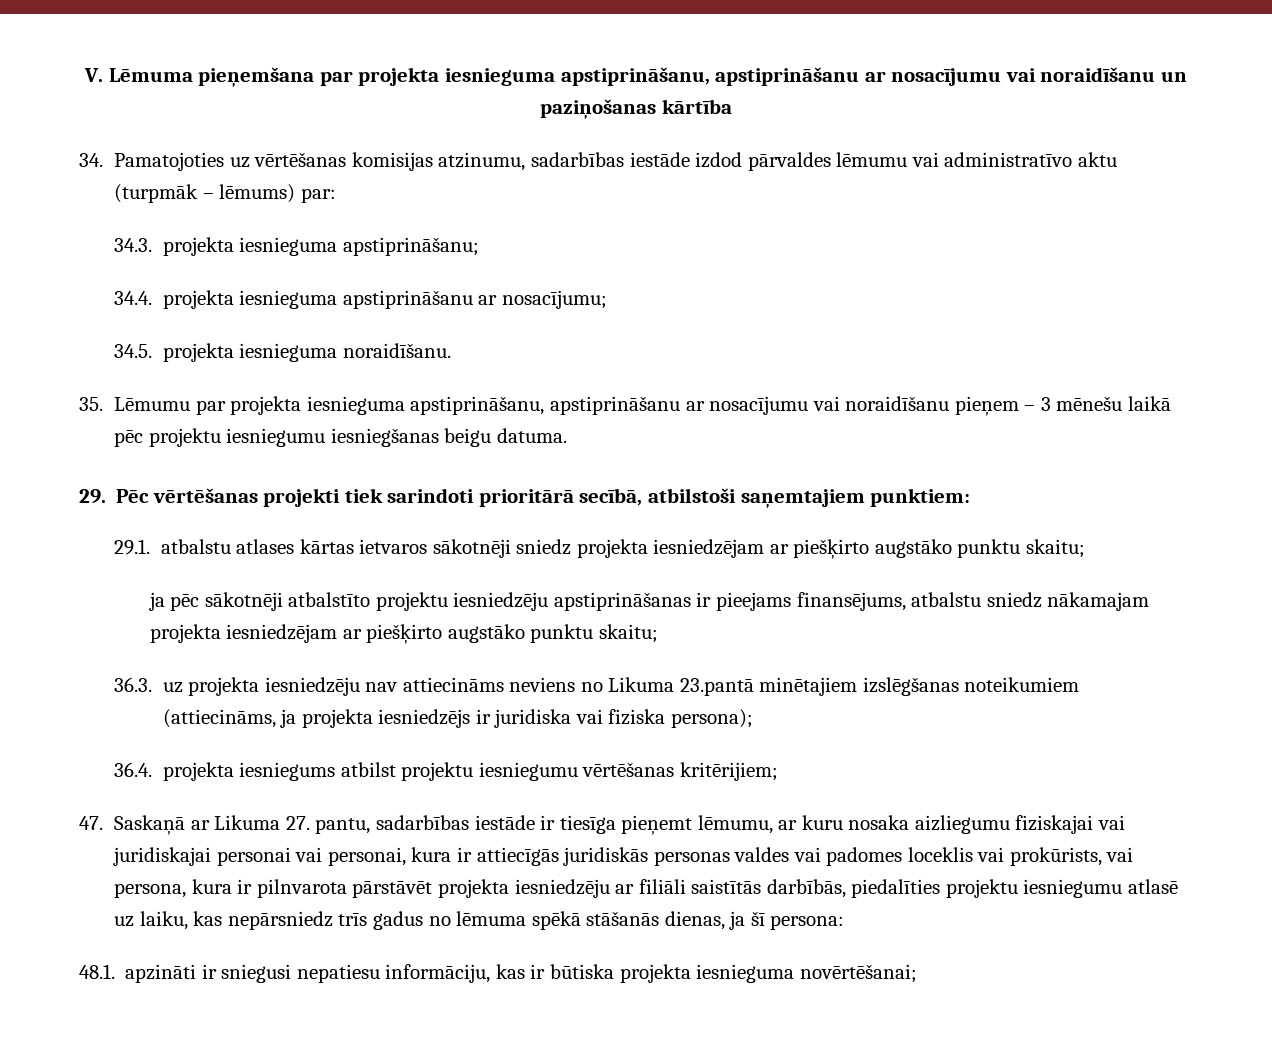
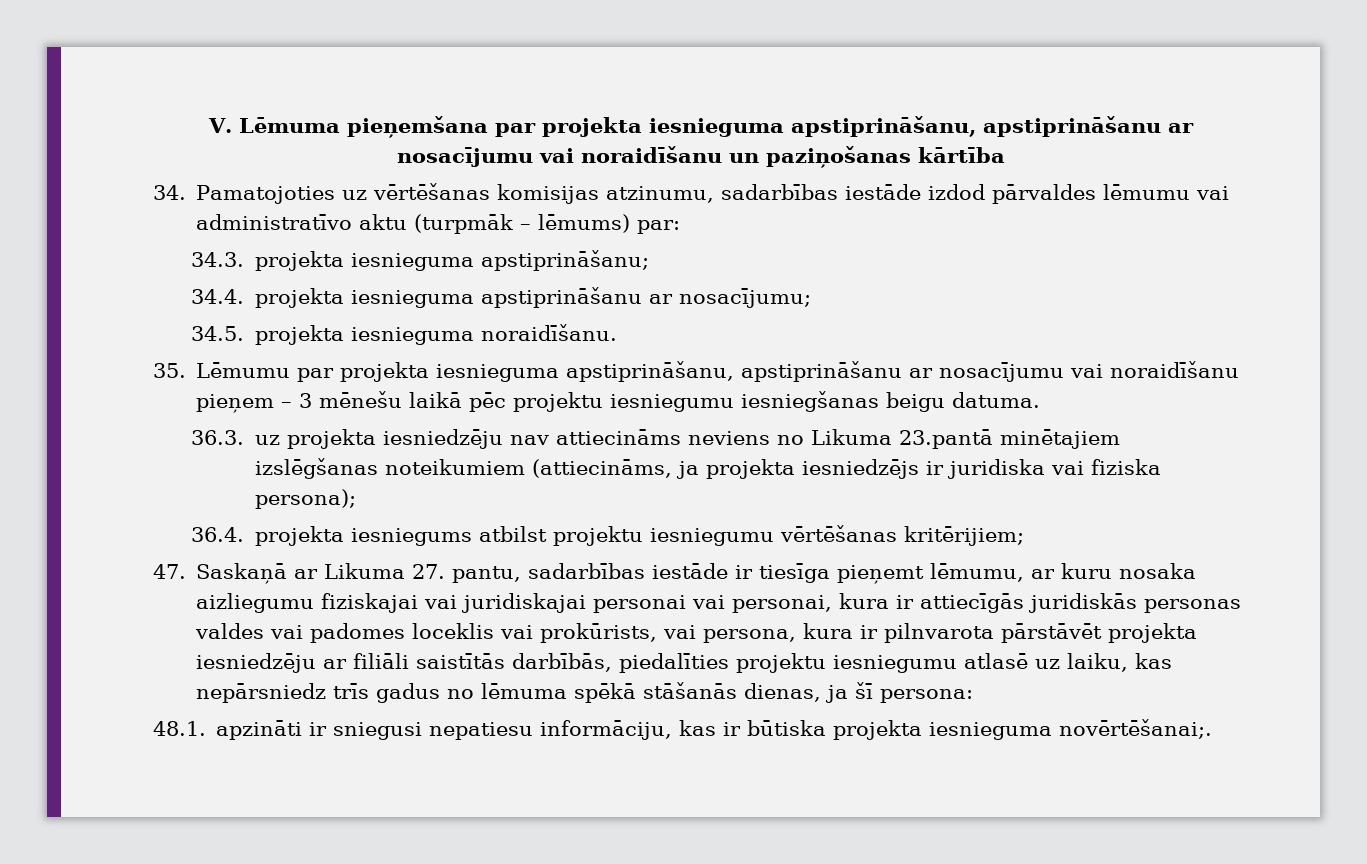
[79,488,971,508] [114,539,1086,559] [148,592,1150,611] [149,624,658,644] // 29. Pēc vērtēšanas projekti tiek sarindoti prioritārā secībā, atbilstoši saņemtajiem punktiem: // 29.1. atbalstu atlases kārtas ietvaros sākotnēji sniedz projekta iesniedzējam ar piešķirto augstāko punktu skaitu; // ja pēc sākotnēji atbalstīto projektu iesniedzēju apstiprināšanas ir pieejams finansējums, atbalstu sniedz nākamajam projekta iesniedzējam ar piešķirto augstāko punktu skaitu; -> (1041, 400) none
[799,964,917,983] novērtēšanai; -> [1059,719,1213,739] novērtēšanai;.

